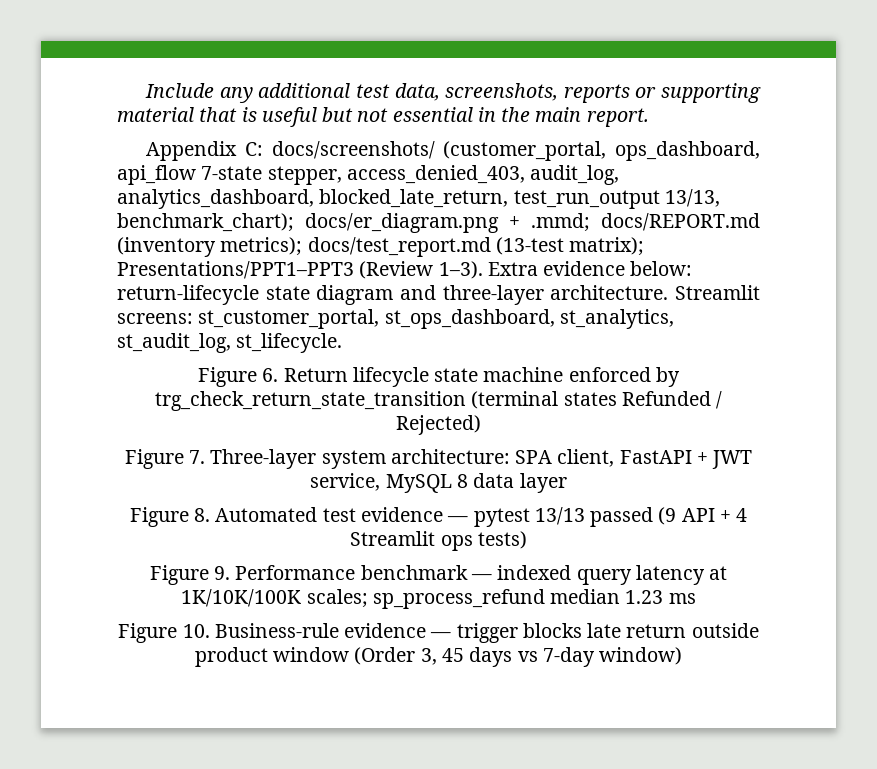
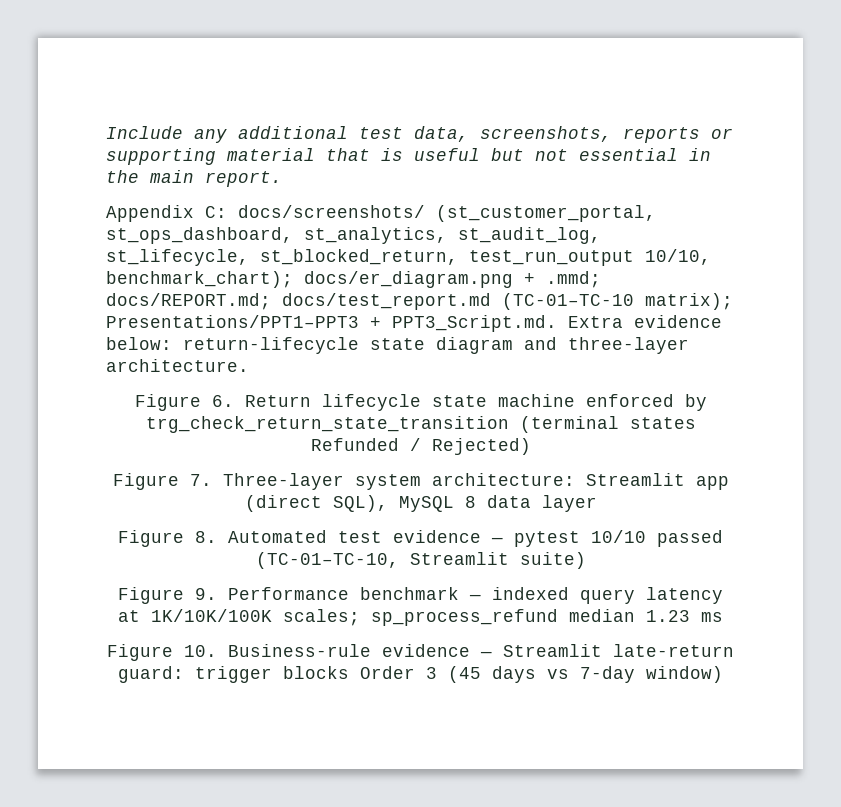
[443,141,760,161] [117,165,620,185] [117,189,720,209] [117,213,760,233] [117,237,645,257] [117,261,483,279] (customer_portal, ops_dashboard, api_flow 7-state stepper, access_denied_403, audit_log, analytics_dashboard, blocked_late_return, test_run_output 13/13, benchmark_chart); docs/er_diagram.png + .mmd; docs/REPORT.md (inventory metrics); docs/test_report.md (13-test matrix); Presentations/PPT1–PPT3 (Review 1–3). -> [436,205,656,222] [106,227,601,244] [106,249,711,266] [106,271,601,288] [106,293,733,310] [106,315,557,332] (st_customer_portal, st_ops_dashboard, st_analytics, st_audit_log, st_lifecycle, st_blocked_return, test_run_output 10/10, benchmark_chart); docs/er_diagram.png + .mmd; docs/REPORT.md; docs/test_report.md (TC-01–TC-10 matrix); Presentations/PPT1–PPT3 + PPT3_Script.md.
[675,285,760,300] [117,309,674,329] [117,333,343,353] Streamlit screens: st_customer_portal, st_ops_dashboard, st_analytics, st_audit_log, st_lifecycle. -> (249, 365) none
[515,449,753,469] [310,473,381,491] SPA client, FastAPI + JWT service, -> [585,473,729,490] [244,495,388,512] Streamlit app (direct SQL),
[534,507,748,527] [350,531,527,551] 13/13 passed (9 API + 4 Streamlit ops tests) -> [591,530,723,547] [255,552,586,569] 10/10 passed (TC-01–TC-10, Streamlit suite)
[456,623,759,643] [194,647,464,667] trigger blocks late return outside product window (Order 3, 45 -> [503,644,734,657] [118,666,481,683] Streamlit late-return guard: trigger blocks Order 3 (45

